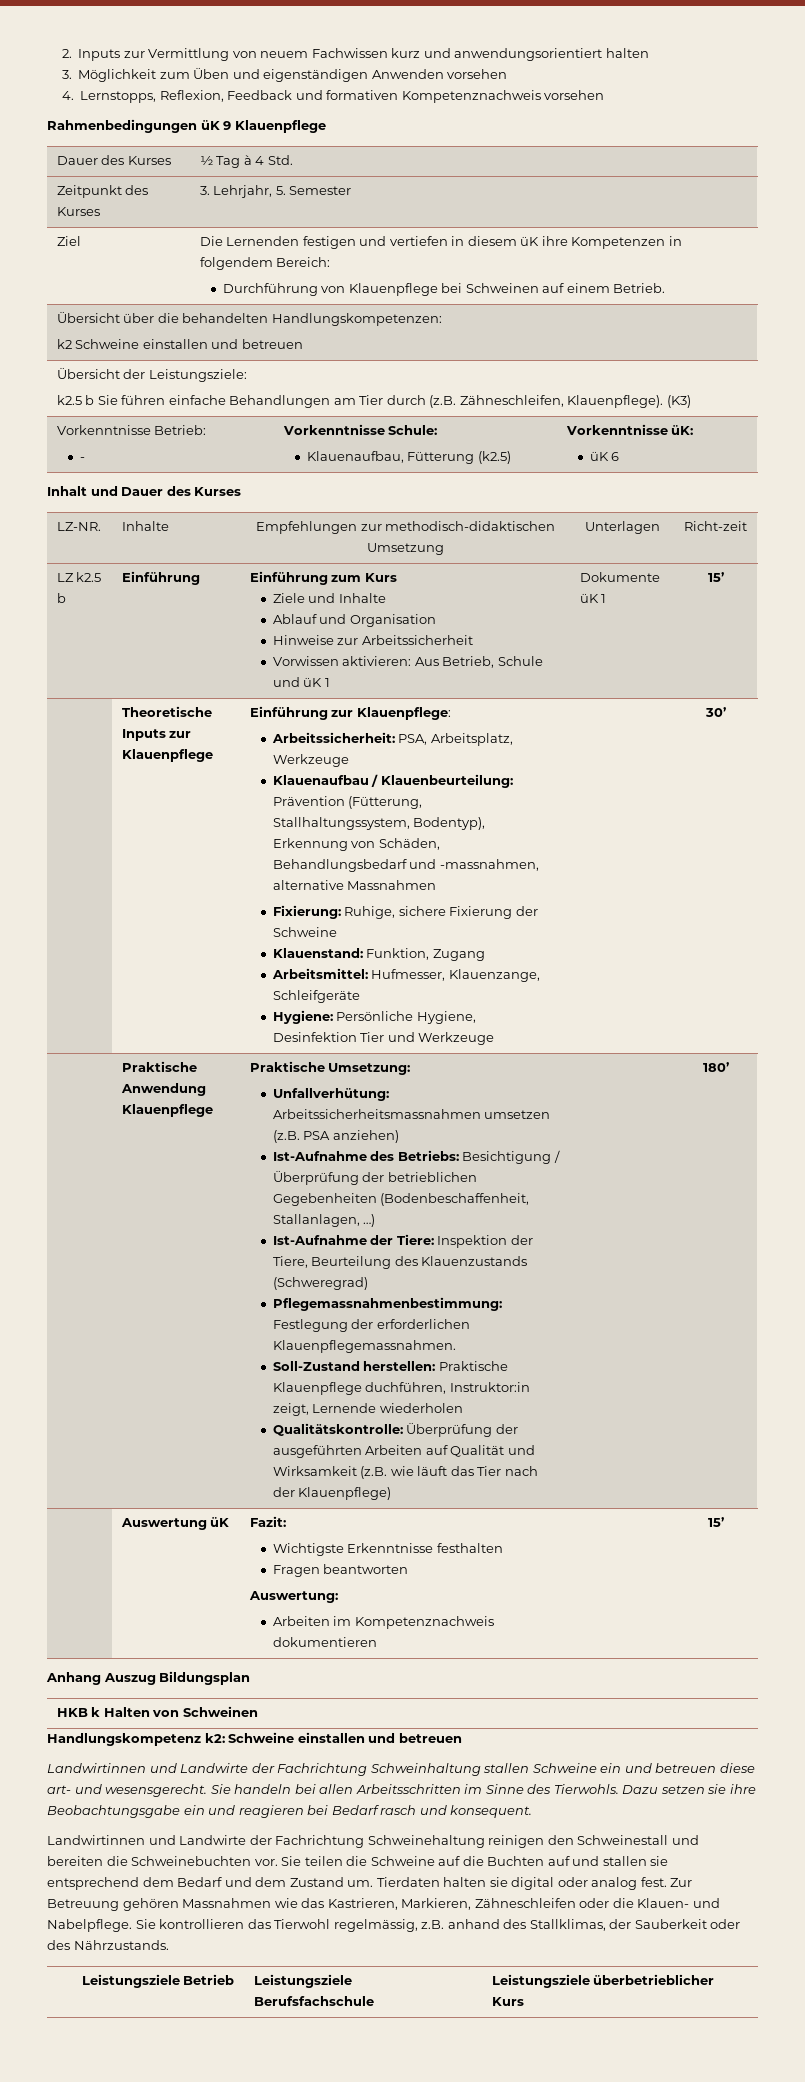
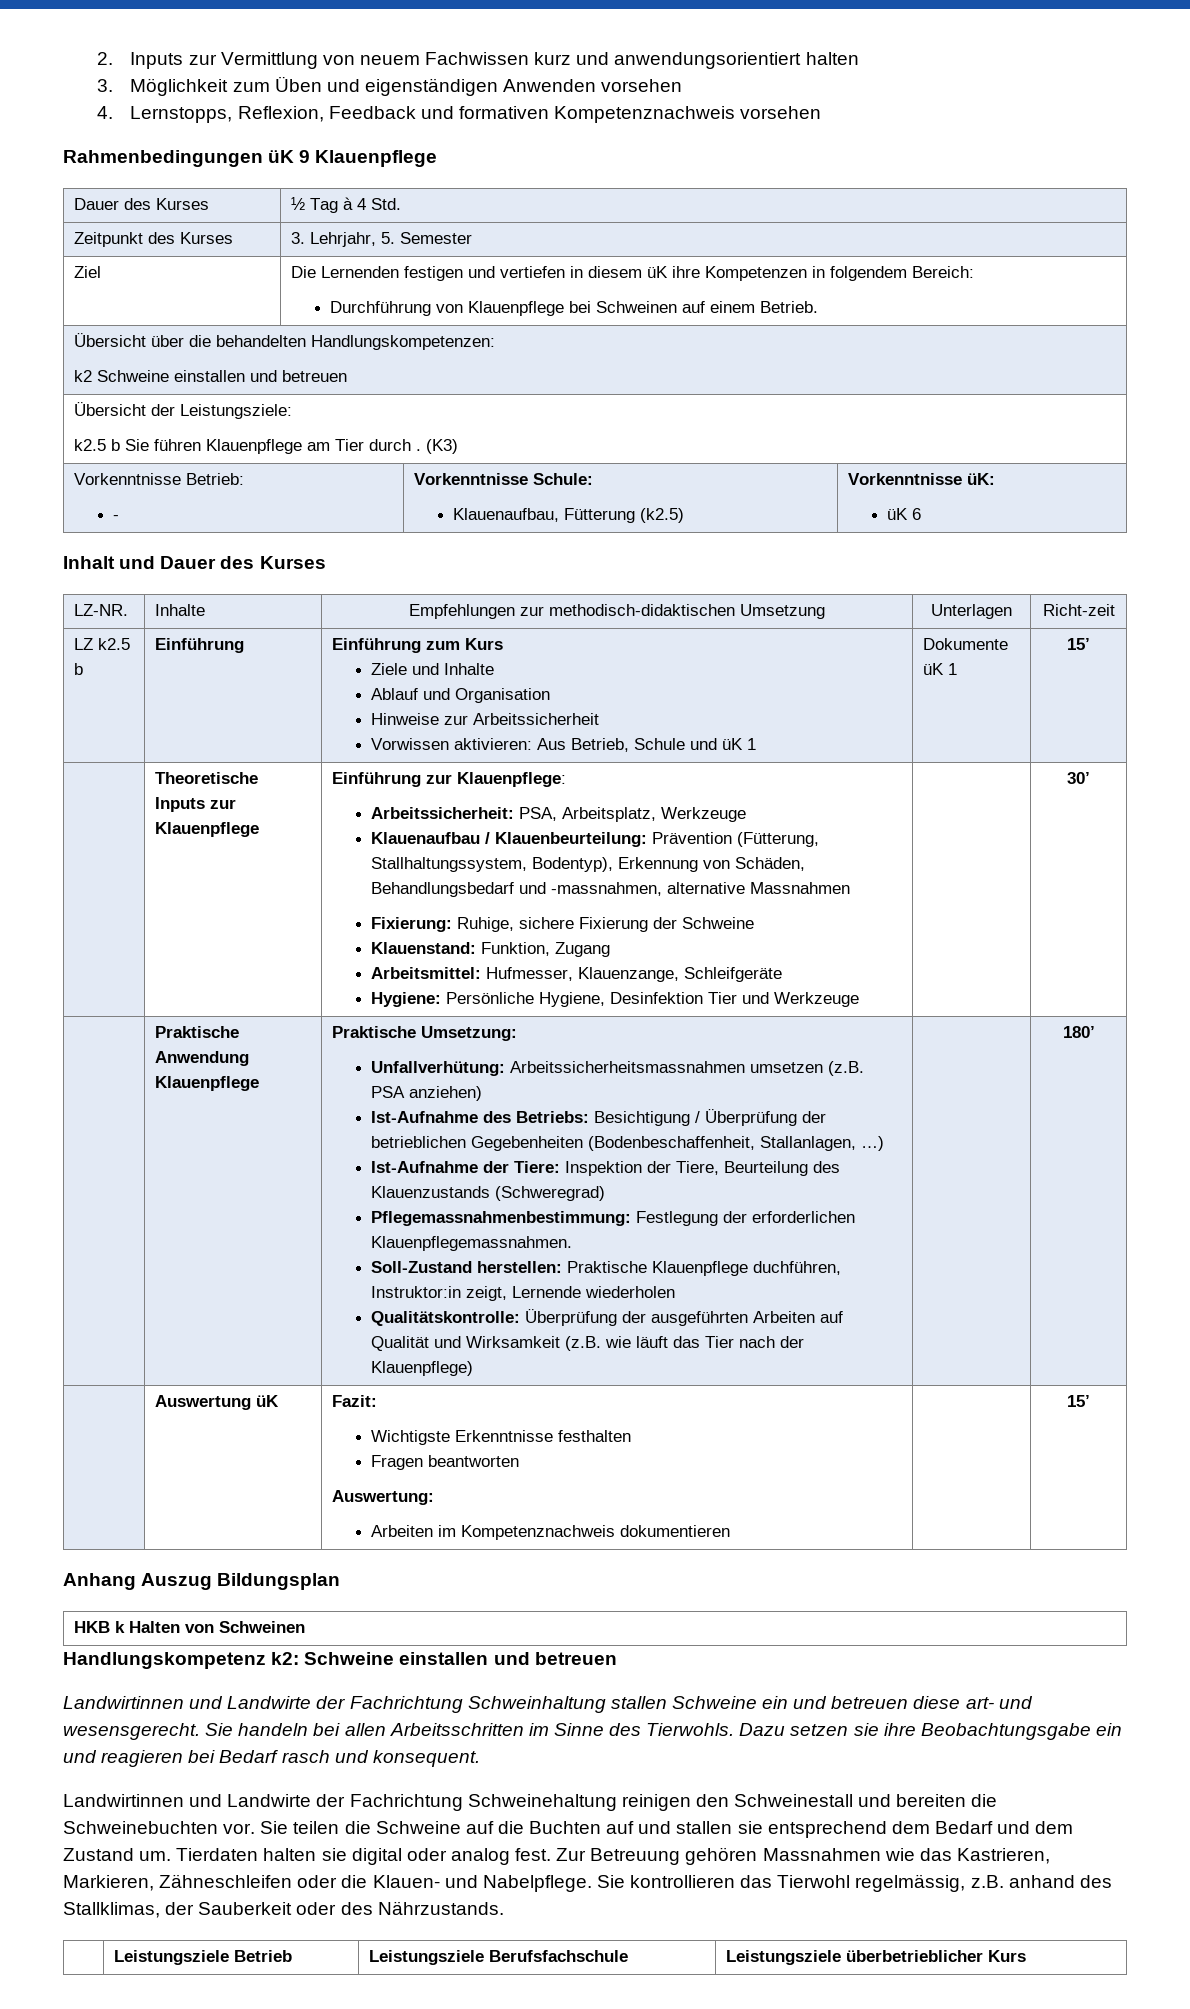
[168,395,331,408] einfache Behandlungen -> [206,439,303,454] Klauenpflege
[429,395,664,408] (z.B. Zähneschleifen, Klauenpflege). -> [416,449,422,451] .

